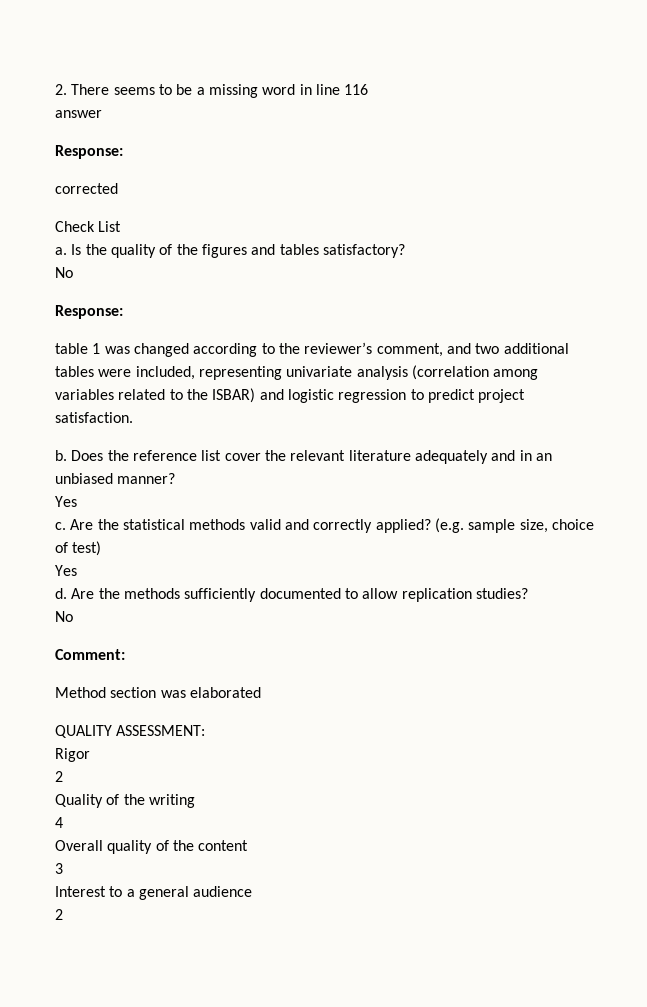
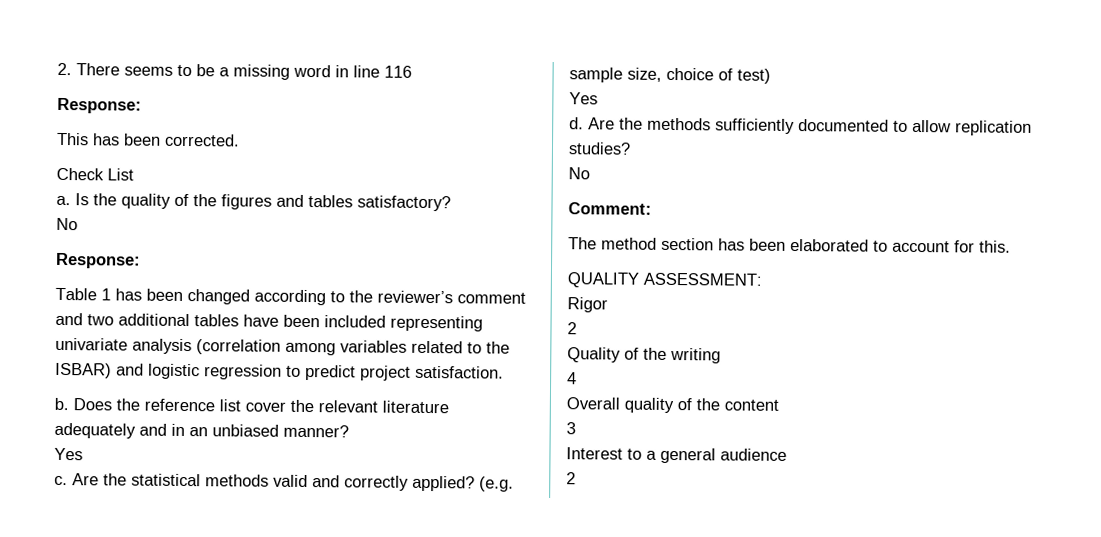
[55,110,102,118] [55,145,123,159] [55,183,118,194] // answer // Response: // corrected -> [57,97,142,114] [56,132,240,147] // Response: // This has been corrected.
[55,343,130,354] table 1 was -> [55,287,183,301] Table 1 has been
[376,343,443,357] comment, -> [457,292,526,304] comment
[98,366,195,380] were included, -> [243,314,386,328] have been included
[55,687,261,698] Method section was elaborated -> [568,237,1011,253] The method section has been elaborated to account for this.

